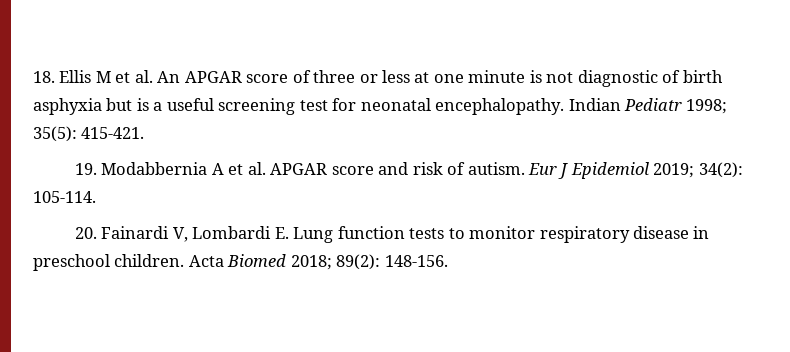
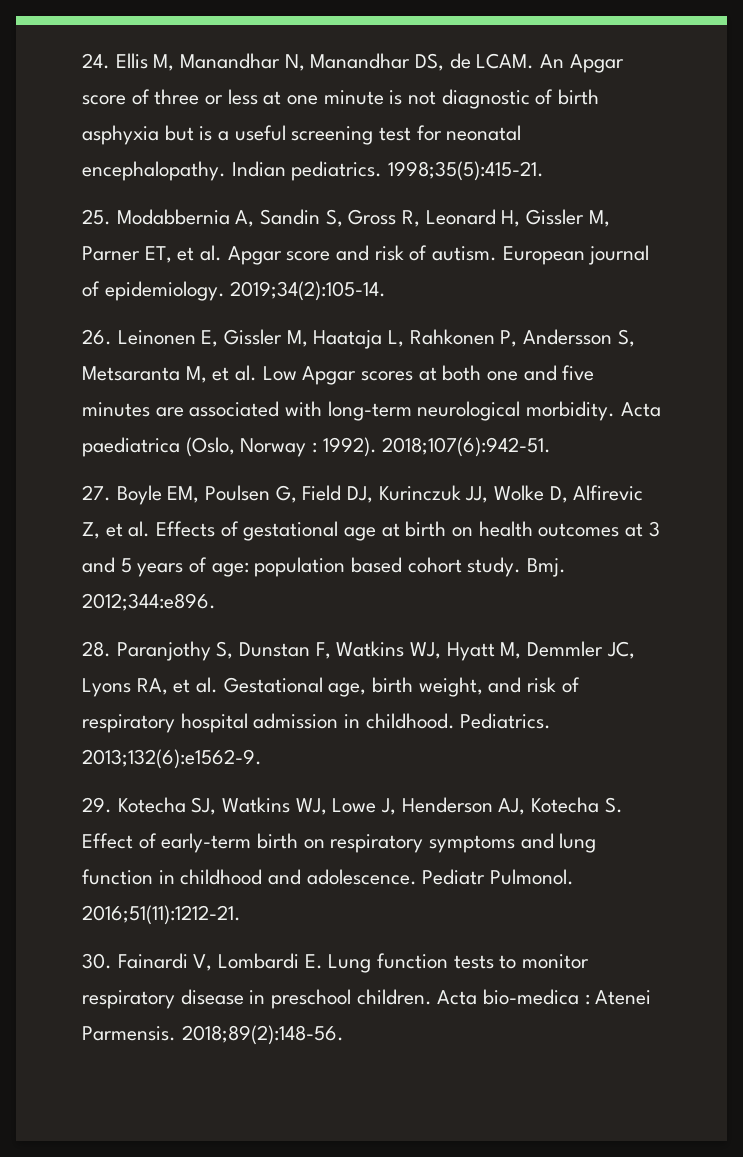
[33,70,242,83] 18. Ellis M et al. An APGAR -> [82,53,624,73] 24. Ellis M, Manandhar N, Manandhar DS, de LCAM. An Apgar
[624,98,728,114] [33,126,145,142] [74,162,328,175] Pediatr 1998; 35(5): 415-421. // 19. Modabbernia A et al. APGAR -> [291,161,545,181] [82,209,610,227] [82,245,282,265] pediatrics. 1998;35(5):415-21. // 25. Modabbernia A, Sandin S, Gross R, Leonard H, Gissler M, Parner ET, et al. Apgar
[527,162,743,179] [33,191,96,203] [74,227,97,239] Eur J Epidemiol 2019; 34(2): 105-114. // 20. -> [502,245,650,265] [82,281,387,301] [82,329,635,349] [82,365,595,385] [82,401,661,421] [82,437,552,457] [82,485,644,505] [82,521,660,541] [82,557,567,577] [82,593,216,611] [82,641,635,661] [82,677,580,697] [82,713,552,733] [82,749,262,769] [82,797,623,815] [82,833,597,853] [82,869,575,885] [82,905,241,925] [82,953,112,969] European journal of epidemiology. 2019;34(2):105-14. // 26. Leinonen E, Gissler M, Haataja L, Rahkonen P, Andersson S, Metsaranta M, et al. Low Apgar scores at both one and five minutes are associated with long-term neurological morbidity. Acta paediatrica (Oslo, Norway : 1992). 2018;107(6):942-51. // 27. Boyle EM, Poulsen G, Field DJ, Kurinczuk JJ, Wolke D, Alfirevic Z, et al. Effects of gestational age at birth on health outcomes at 3 and 5 years of age: population based cohort study. Bmj. 2012;344:e896. // 28. Paranjothy S, Dunstan F, Watkins WJ, Hyatt M, Demmler JC, Lyons RA, et al. Gestational age, birth weight, and risk of respiratory hospital admission in childhood. Pediatrics. 2013;132(6):e1562-9. // 29. Kotecha SJ, Watkins WJ, Lowe J, Henderson AJ, Kotecha S. Effect of early-term birth on respiratory symptoms and lung function in childhood and adolescence. Pediatr Pulmonol. 2016;51(11):1212-21. // 30.
[227,254,448,270] Biomed 2018; 89(2): 148-156. -> [483,989,652,1005] [82,1025,344,1045] bio-medica : Atenei Parmensis. 2018;89(2):148-56.

